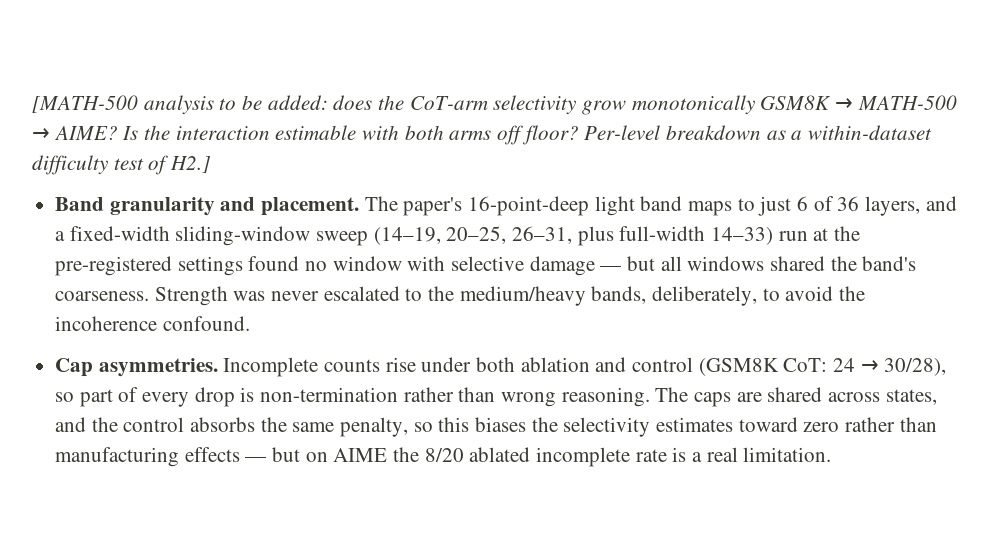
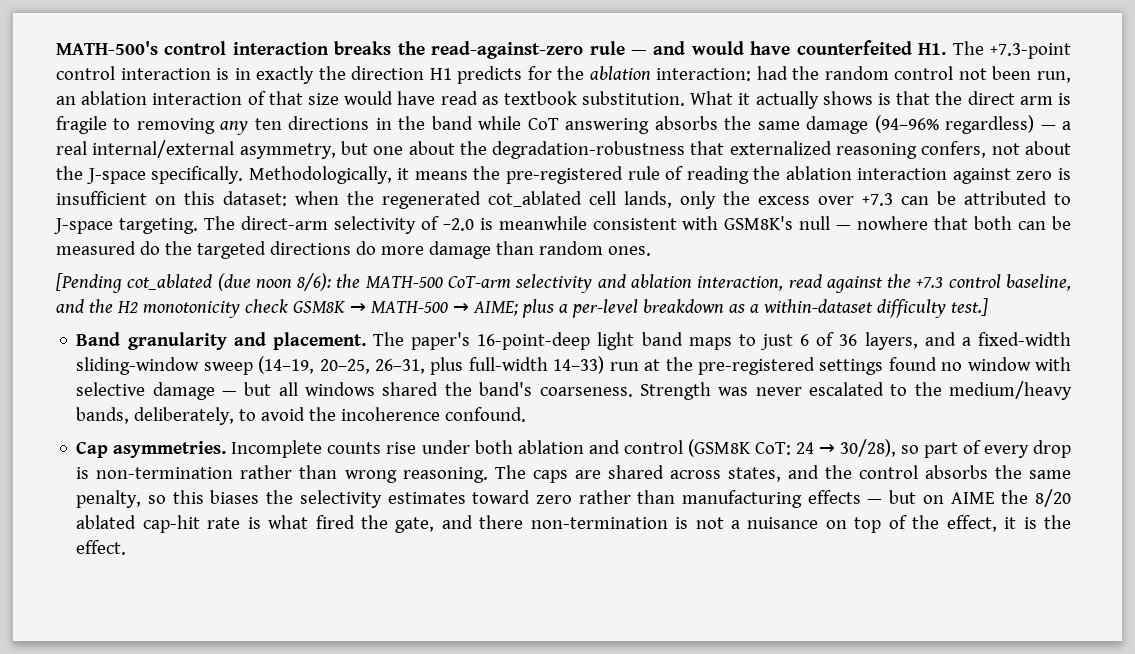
[32,95,957,115] [32,125,661,145] [MATH-500 analysis to be added: does the CoT-arm selectivity grow monotonically GSM8K → MATH-500 → AIME? Is the interaction estimable with both arms off floor? Per-level -> [56,40,1072,59] [56,66,1071,84] [56,91,1071,109] [56,115,1072,135] [56,140,1071,159] [56,166,1071,184] [56,191,1071,209] [54,216,1072,234] [56,241,651,259] [56,273,1071,293] [56,299,638,318] MATH-500's control interaction breaks the read-against-zero rule — and would have counterfeited H1. The +7.3-point control interaction is in exactly the direction H1 predicts for the ablation interaction: had the random control not been run, an ablation interaction of that size would have read as textbook substitution. What it actually shows is that the direct arm is fragile to removing any ten directions in the band while CoT answering absorbs the same damage (94–96% regardless) — a real internal/external asymmetry, but one about the degradation-robustness that externalized reasoning confers, not about the J-space specifically. Methodologically, it means the pre-registered rule of reading the ablation interaction against zero is insufficient on this dataset: when the regenerated cot_ablated cell lands, only the excess over +7.3 can be attributed to J-space targeting. The direct-arm selectivity of −2.0 is meanwhile consistent with GSM8K's null — nowhere that both can be measured do the targeted directions do more damage than random ones. // [Pending cot_ablated (due noon 8/6): the MATH-500 CoT-arm selectivity and ablation interaction, read against the +7.3 control baseline, and the H2 monotonicity check GSM8K → MATH-500 → AIME; plus a per-level
[113,155,212,175] test of H2.] -> [950,298,988,316] test.]
[536,447,631,467] incomplete -> [142,515,200,533] cap-hit
[692,447,832,462] a real limitation. -> [268,515,1072,533] [76,540,127,555] what fired the gate, and there non-termination is not a nuisance on top of the effect, it is the effect.

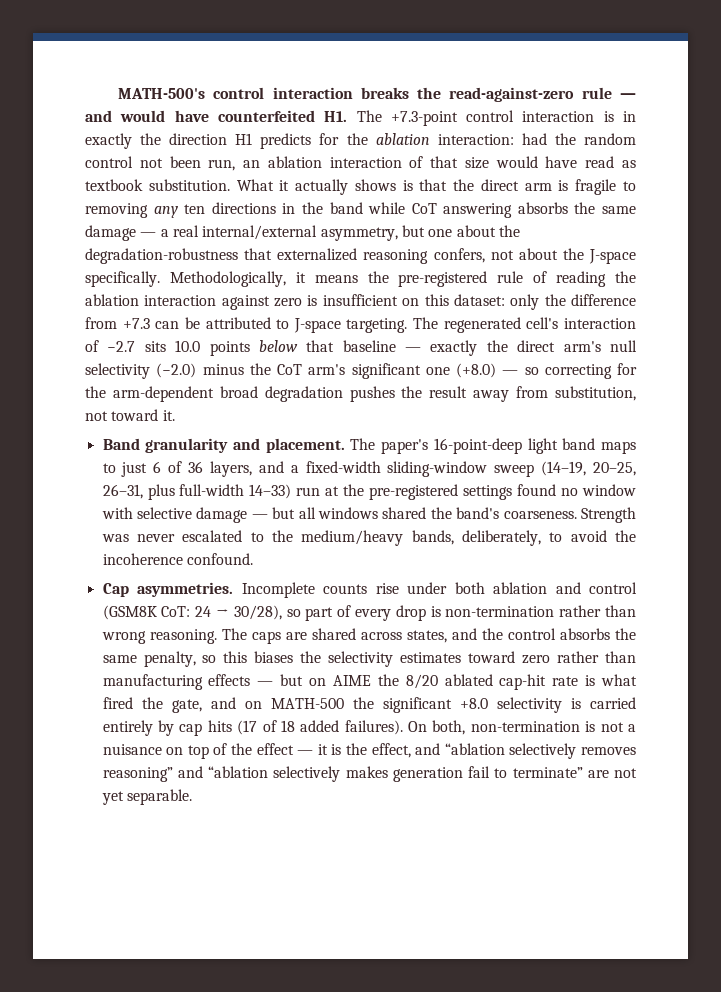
[874,115,1035,134] (94–96% regardless) -> (136, 233) none
[295,191,854,209] when the regenerated cot_ablated cell lands, only the excess over -> [510,294,637,310] [85,317,117,329] only the difference from
[240,216,1072,234] [56,241,651,259] [56,273,1071,293] [56,298,988,318] direct-arm selectivity of −2.0 is meanwhile consistent with GSM8K's null — nowhere that both can be measured do the targeted directions do more damage than random ones. // [Pending cot_ablated (due noon 8/6): the MATH-500 CoT-arm selectivity and ablation interaction, read against the +7.3 control baseline, and the H2 monotonicity check GSM8K → MATH-500 → AIME; plus a per-level breakdown as a within-dataset difficulty test.] -> [443,317,636,333] [85,340,637,356] [85,363,637,379] [85,386,637,402] [85,409,175,421] regenerated cell's interaction of −2.7 sits 10.0 points below that baseline — exactly the direct arm's null selectivity (−2.0) minus the CoT arm's significant one (+8.0) — so correcting for the arm-dependent broad degradation pushes the result away from substitution, not toward it.
[479,515,524,529] there -> [244,697,637,713] [102,720,466,736] on MATH-500 the significant +8.0 selectivity is carried entirely by cap hits (17 of 18 added failures). On both,
[946,515,997,532] effect, -> [256,743,314,755] effect —
[76,540,127,555] effect. -> [371,743,637,759] [102,766,637,782] [101,789,192,805] effect, and “ablation selectively removes reasoning” and “ablation selectively makes generation fail to terminate” are not yet separable.

